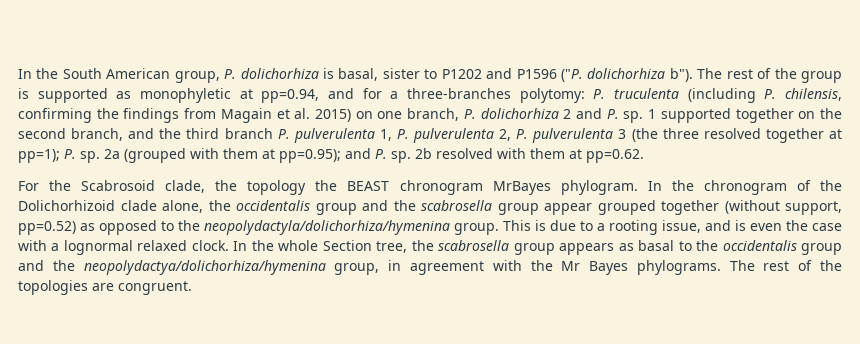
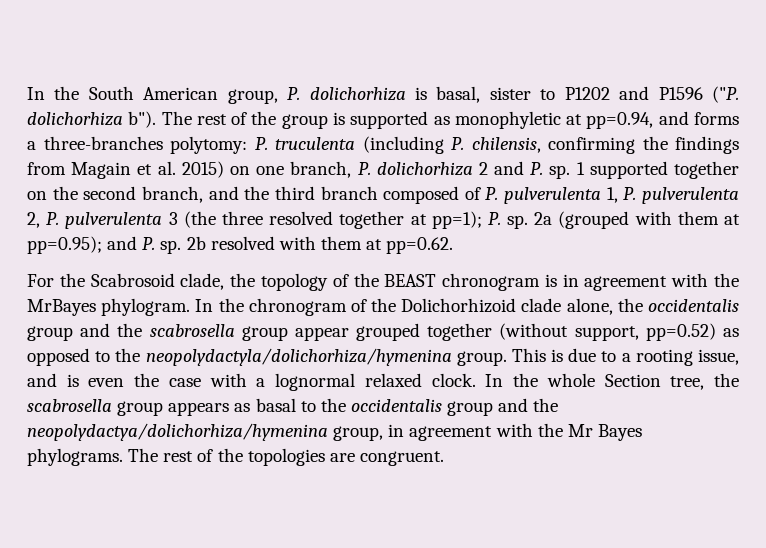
[362,88,382,99] for -> [694,112,740,125] forms
(273, 133) none -> [383,186,481,204] composed of
(307, 187) none -> [332,274,349,287] of
(483, 187) none -> [544,273,740,291] is in agreement with the

